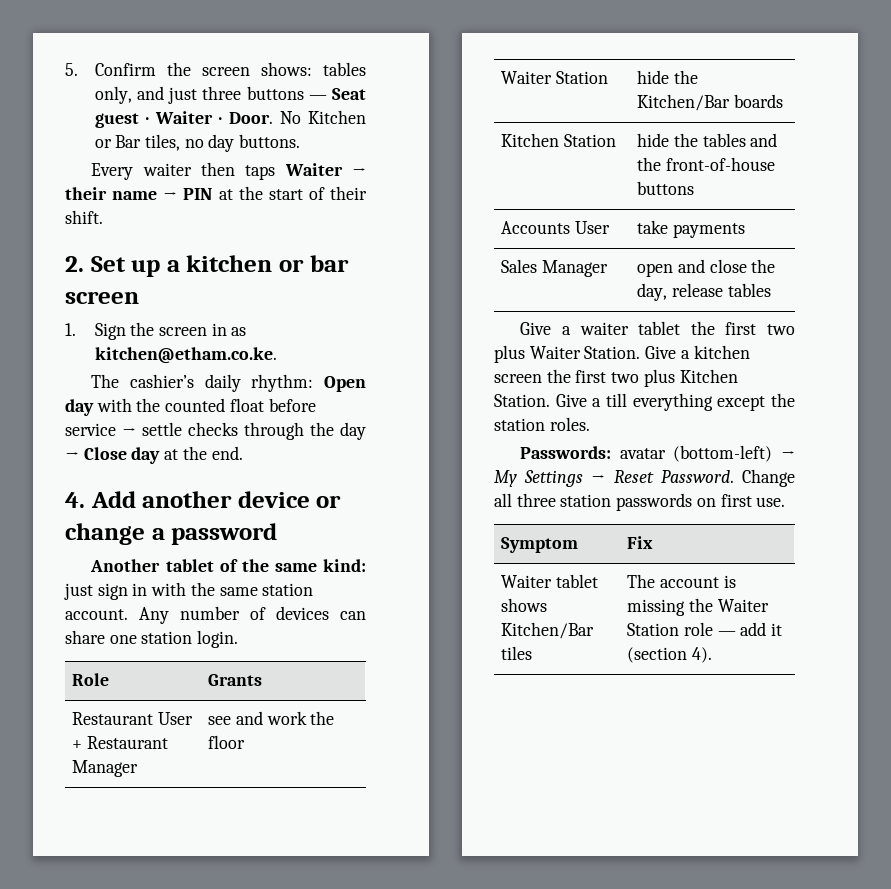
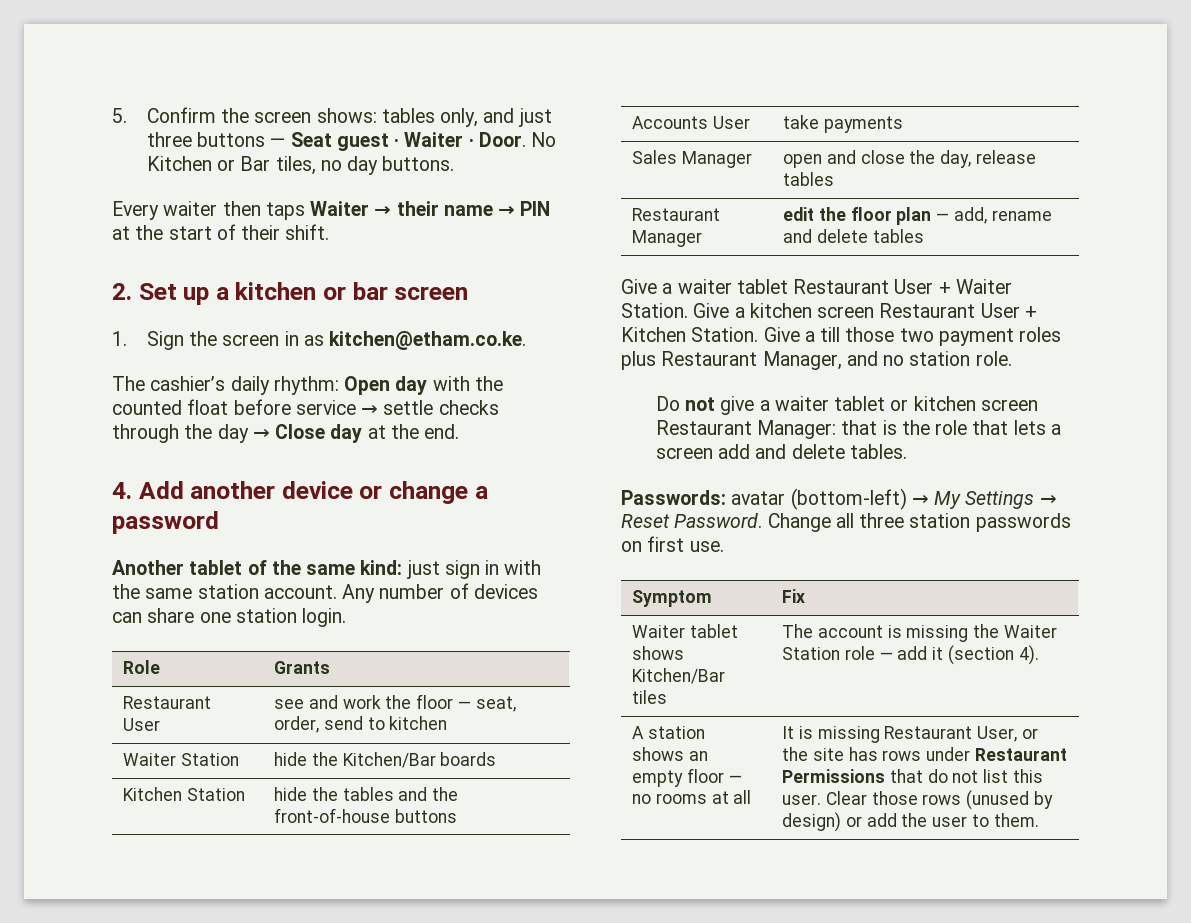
[72,736,168,749] [72,760,139,777] + Restaurant Manager -> (161, 724) none
(246, 742) none -> [457,696,516,712] [274,716,448,733] — seat, order, send to kitchen
(771, 290) none -> [632,208,721,221] [632,230,703,247] [783,207,1052,225] [783,229,924,243] // Restaurant Manager | edit the floor plan — add, rename and delete tables
[690,321,795,335] [494,345,525,363] the first two plus -> [793,279,951,294] Restaurant User +
[546,369,675,387] the first two plus -> [879,303,1037,318] Restaurant User +
[632,393,795,411] [494,417,590,431] everything except the station roles. -> [845,327,1062,346] [621,351,1012,370] [655,396,1038,415] [655,420,1061,439] [655,444,907,459] those two payment roles plus Restaurant Manager, and no station role. // Do not give a waiter tablet or kitchen screen Restaurant Manager: that is the role that lets a screen add and delete tables.
(712, 655) none -> [632,726,705,739] [632,747,708,761] [632,768,742,787] [632,790,752,804] [782,726,1038,743] [782,747,1067,761] [782,769,1043,783] [782,790,1053,810] [782,812,1039,832] // A station shows an empty floor — no rooms at all | It is missing Restaurant User, or the site has rows under Restaurant Permissions that do not list this user. Clear those rows (unused by design) or add the user to them.

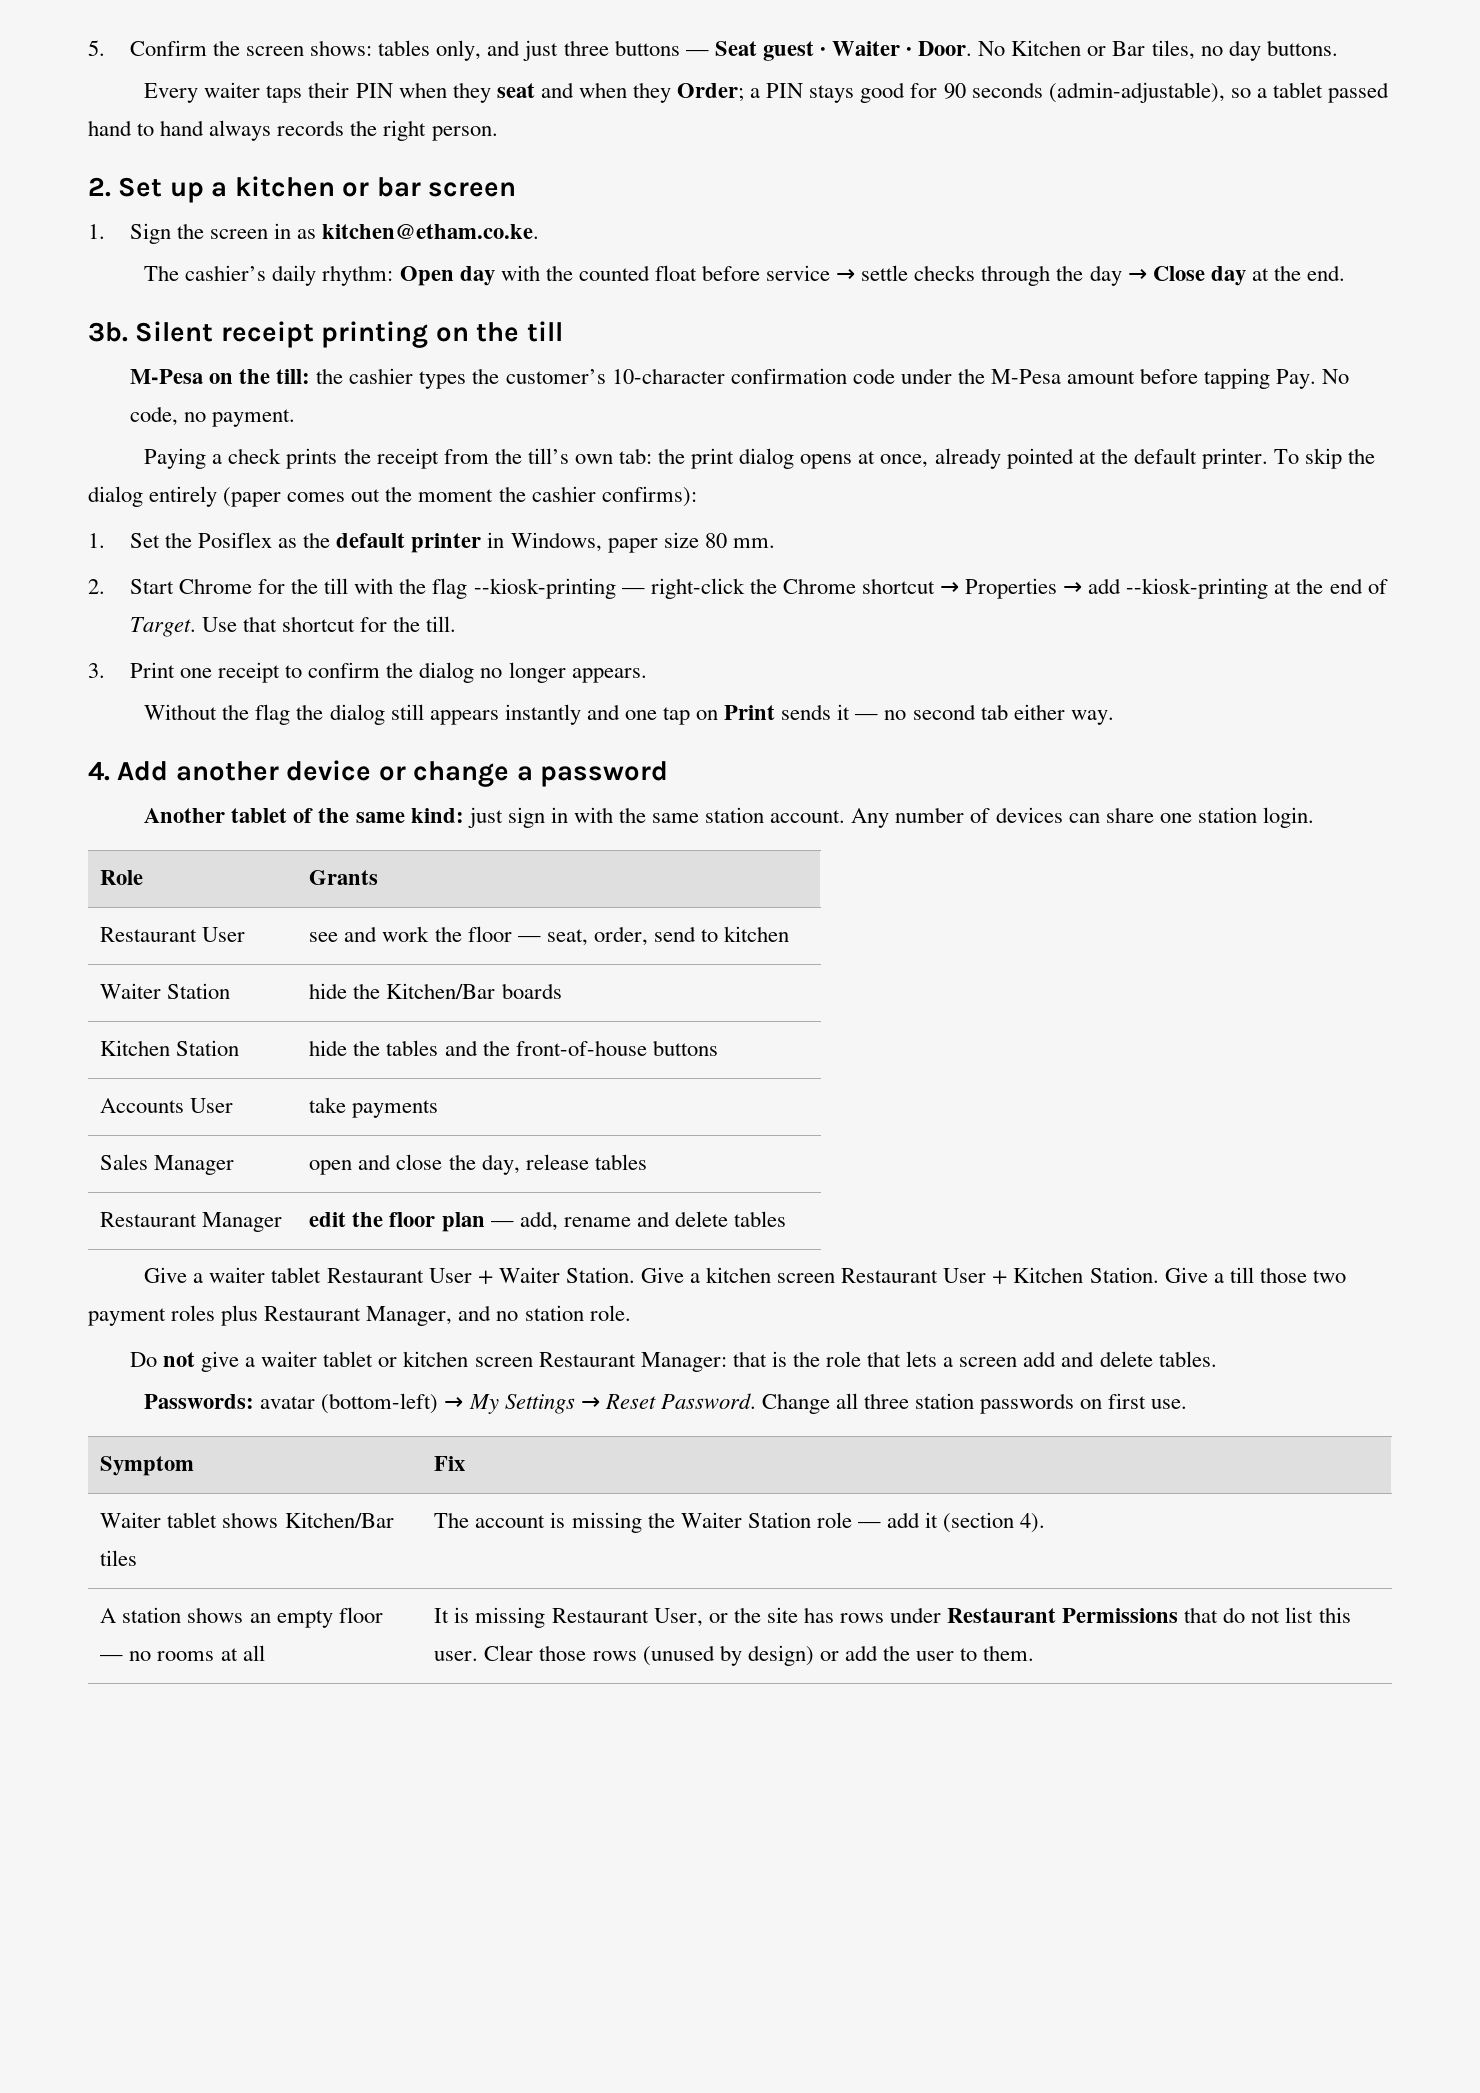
[222,201,551,220] [112,224,330,240] then taps Waiter → their name → PIN at the start of their shift. -> [266,82,1389,103] [88,120,498,141] taps their PIN when they seat and when they Order; a PIN stays good for 90 seconds (admin-adjustable), so a tablet passed hand to hand always records the right person.
(460, 431) none -> [88,321,563,348] [129,368,1350,389] [129,406,296,427] [144,448,1376,469] [88,486,697,507] [88,532,775,553] [88,578,1388,599] [129,616,457,637] [88,662,647,683] [144,704,1114,725] // 3b. Silent receipt printing on the till // M-Pesa on the till: the cashier types the customer’s 10-character confirmation code under the M-Pesa amount before tapping Pay. No code, no payment. // Paying a check prints the receipt from the till’s own tab: the print dialog opens at once, already pointed at the default printer. To skip the dialog entirely (paper comes out the moment the cashier confirms): // 1. Set the Posiflex as the default printer in Windows, paper size 80 mm. // 2. Start Chrome for the till with the flag --kiosk-printing — right-click the Chrome shortcut → Properties → add --kiosk-printing at the end of Target. Use that shortcut for the till. // 3. Print one receipt to confirm the dialog no longer appears. // Without the flag the dialog still appears instantly and one tap on Print sends it — no second tab either way.

